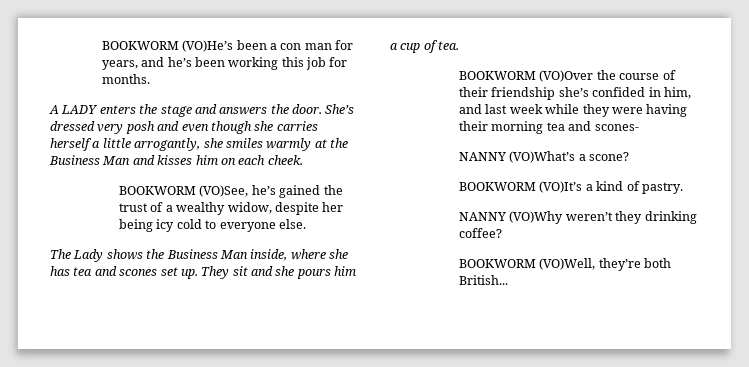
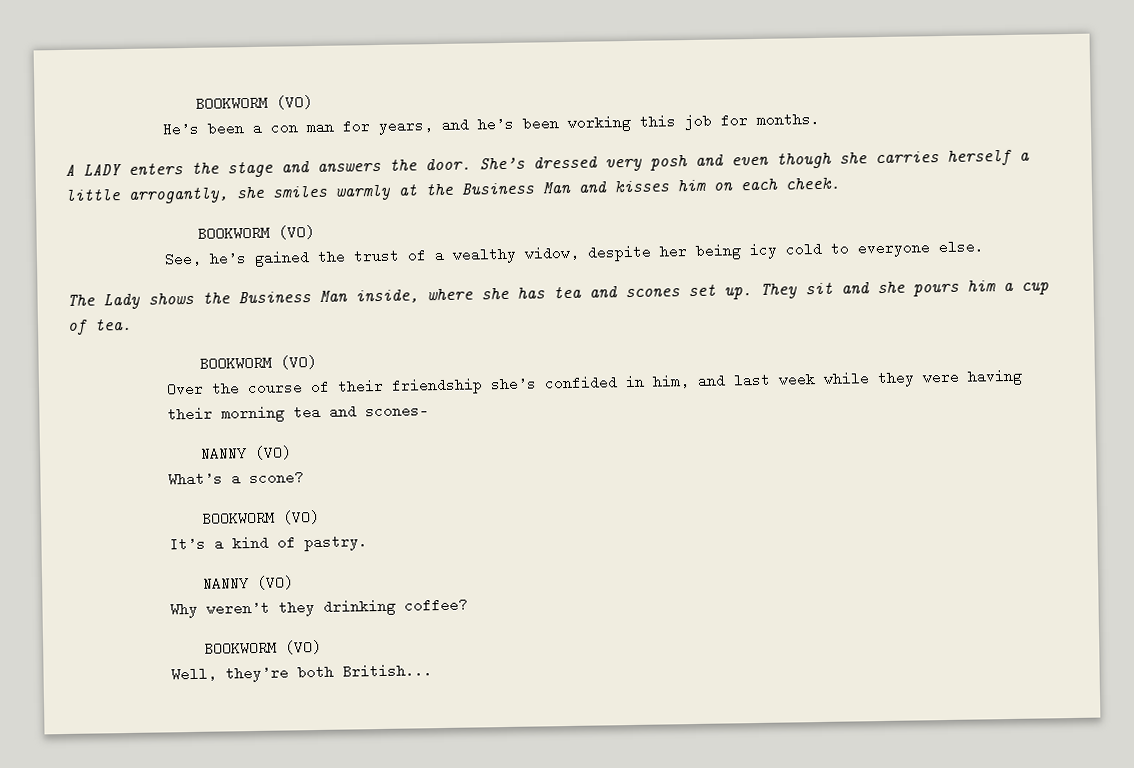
[101,40,234,52] BOOKWORM (VO)He’s -> [194,95,313,111] [161,121,200,137] BOOKWORM (VO) // He’s
[199,185,249,197] (VO)See, -> [277,224,315,240] [163,251,202,267] (VO) // See,
[539,70,594,82] (VO)Over -> [279,354,317,370] [165,381,204,397] (VO) // Over
[509,151,576,163] (VO)What’s -> [253,445,292,460] [167,471,223,487] (VO) // What’s
[539,181,583,193] (VO)It’s -> [281,509,320,525] [168,536,206,552] (VO) // It’s
[509,211,564,224] (VO)Why -> [256,575,294,590] [169,601,198,619] (VO) // Why
[539,258,596,270] (VO)Well, -> [284,639,322,655] [170,666,217,682] (VO) // Well,

